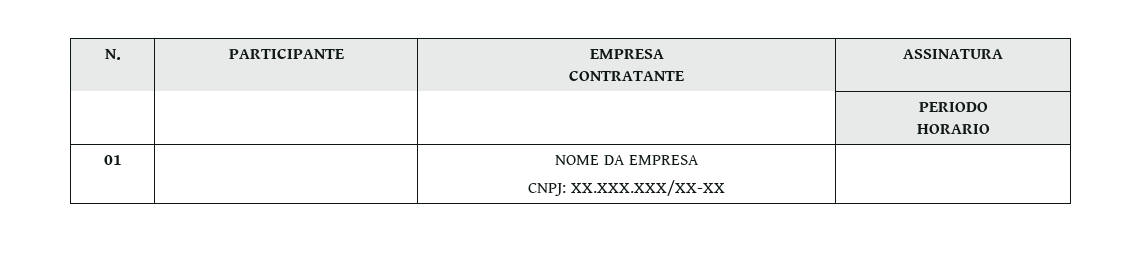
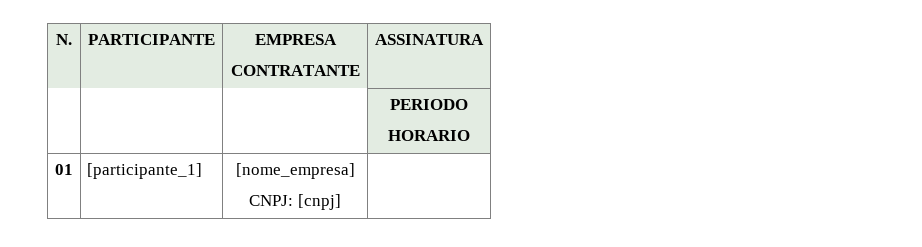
[555,155,699,165] | NOME DA EMPRESA -> [87,163,203,179] [235,163,355,179] [participante_1] | [nome_empresa]
[570,180,725,196] XX.XXX.XXX/XX-XX -> [297,194,341,210] [cnpj]

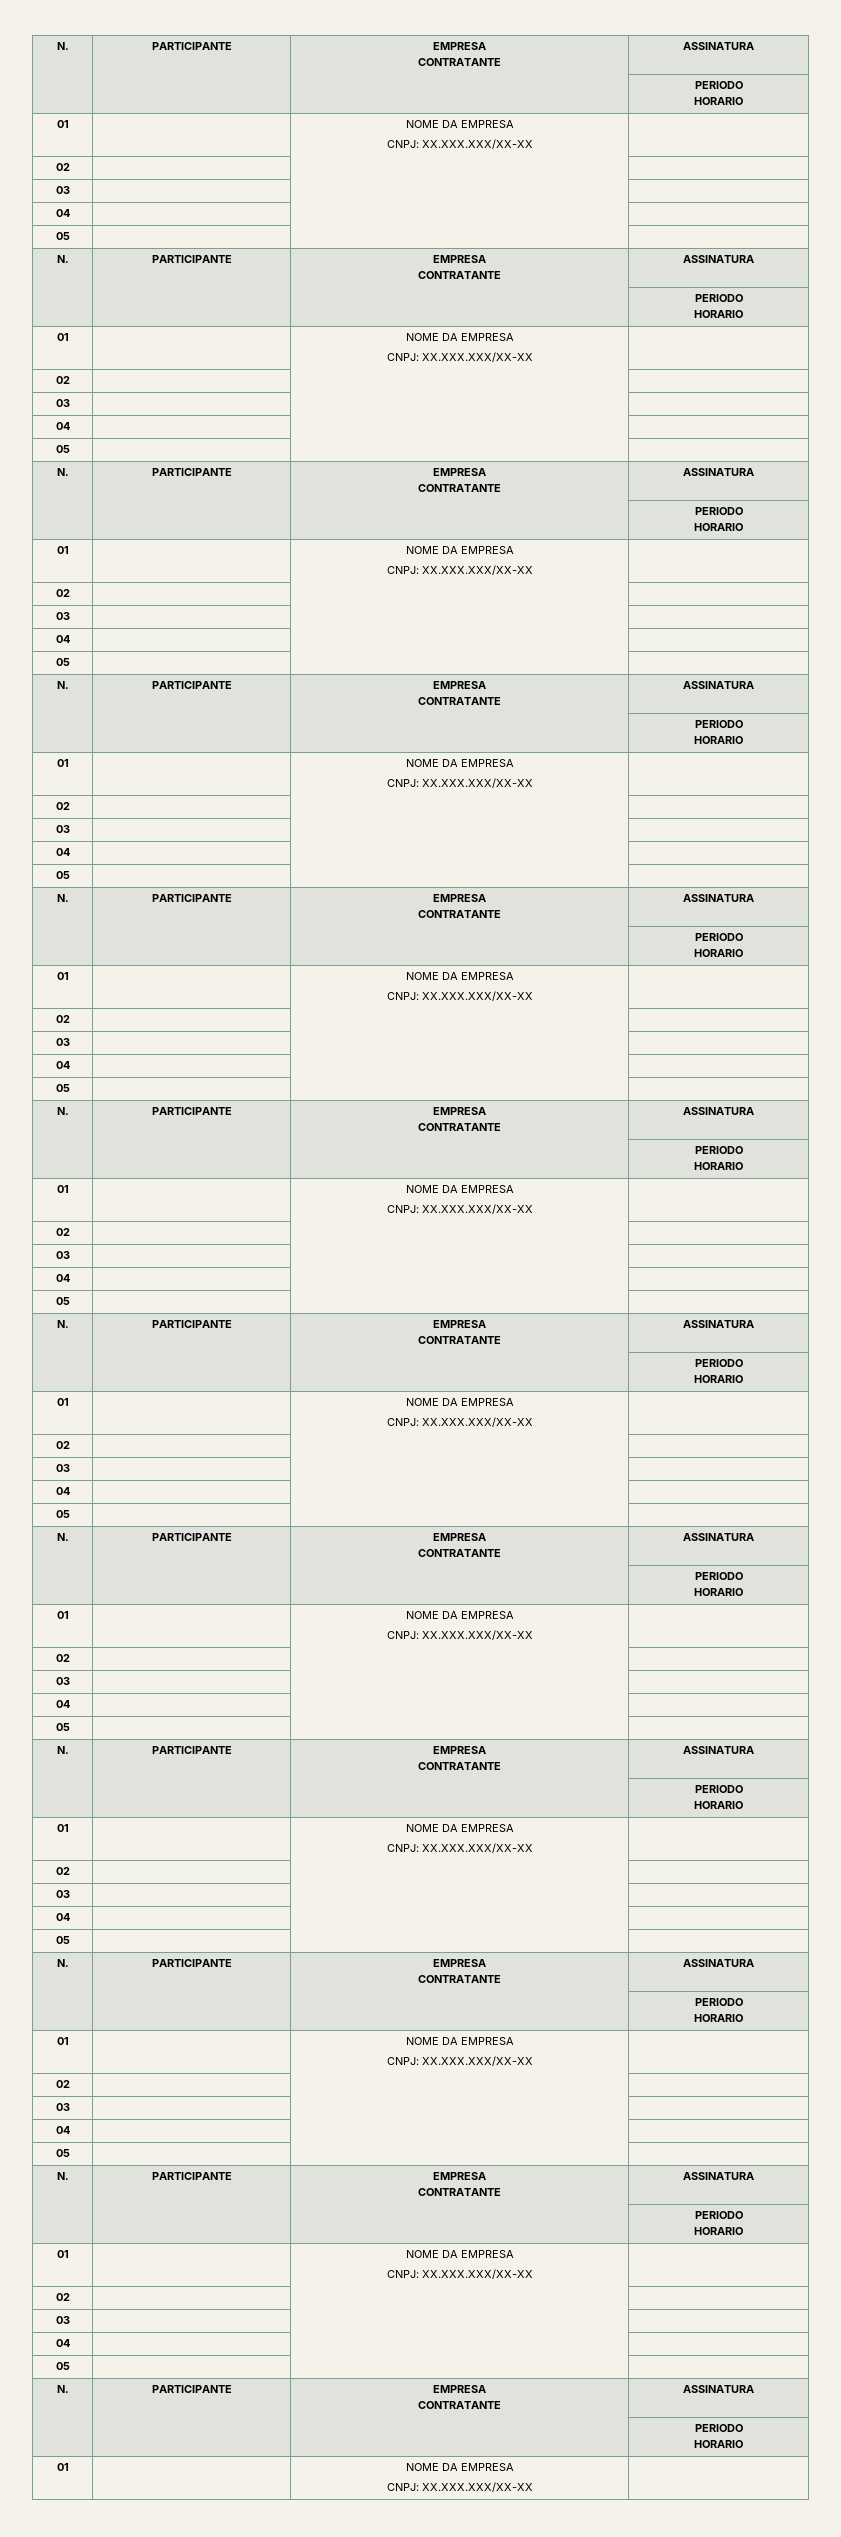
[56,34,72,45] [88,34,215,45] [254,34,337,45] [230,65,360,76] [375,34,484,45] [390,99,468,110] [388,130,470,141] [55,164,73,175] [87,163,203,179] [235,163,355,179] [249,194,341,210] N. | PARTICIPANTE | EMPRESA // CONTRATANTE | ASSINATURA // | | | PERIODO // HORARIO // 01 | [participante_1] | [nome_empresa] // CNPJ: [cnpj] -> [56,42,69,50] [151,42,232,50] [433,42,486,50] [418,58,501,66] [683,42,754,50] [694,81,743,89] [694,97,743,105] [56,120,69,128] [405,120,514,128] [386,139,533,149] [55,163,70,171] [55,186,70,194] [55,209,70,217] [55,232,70,240] [56,255,69,263] [151,255,232,263] [433,255,486,263] [418,271,501,279] [683,255,754,263] [694,294,743,302] [694,310,743,318] [56,333,69,341] [405,333,514,341] [386,352,533,362] [55,376,70,384] [55,399,70,407] [55,422,70,430] [55,445,70,453] [56,468,69,476] [151,468,232,476] [433,468,486,476] [418,484,501,492] [683,468,754,476] [694,507,743,515] [694,523,743,531] [56,546,69,554] [405,546,514,554] [386,565,533,575] [55,589,70,597] [55,612,70,620] [55,635,70,643] [55,658,70,666] [56,681,69,689] [151,681,232,689] [433,681,486,689] [418,697,501,705] [683,681,754,689] [694,720,743,728] [694,736,743,744] [56,759,69,767] [405,759,514,767] [386,778,533,788] [55,802,70,810] [55,825,70,833] [55,848,70,856] [55,871,70,879] [56,894,69,902] [151,894,232,902] [433,894,486,902] [418,910,501,918] [683,894,754,902] [694,933,743,941] [694,949,743,957] [56,972,69,980] [405,972,514,980] [386,991,533,1001] [55,1015,70,1023] [55,1038,70,1046] [55,1061,70,1069] [55,1084,70,1092] [56,1107,69,1115] [151,1107,232,1115] [433,1107,486,1115] [418,1123,501,1131] [683,1107,754,1115] [694,1146,743,1154] [694,1162,743,1170] [56,1185,69,1193] [405,1185,514,1193] [386,1204,533,1214] [55,1228,70,1236] [55,1251,70,1259] [55,1274,70,1282] [55,1297,70,1305] [56,1320,69,1328] [151,1320,232,1328] [433,1320,486,1328] [418,1336,501,1344] [683,1320,754,1328] [694,1359,743,1367] [694,1375,743,1383] [56,1398,69,1406] [405,1398,514,1406] [386,1417,533,1427] [55,1441,70,1449] [55,1464,70,1472] [55,1487,70,1495] [55,1510,70,1518] [56,1533,69,1541] [151,1533,232,1541] [433,1533,486,1541] [418,1549,501,1557] [683,1533,754,1541] [694,1572,743,1580] [694,1588,743,1596] [56,1611,69,1619] [405,1611,514,1619] [386,1630,533,1640] [55,1654,70,1662] [55,1677,70,1685] [55,1700,70,1708] [55,1723,70,1731] [56,1746,69,1754] [151,1746,232,1754] [433,1746,486,1754] [418,1762,501,1770] [683,1746,754,1754] [694,1785,743,1793] [694,1801,743,1809] [56,1824,69,1832] [405,1824,514,1832] [386,1843,533,1853] [55,1867,70,1875] [55,1890,70,1898] [55,1913,70,1921] [55,1936,70,1944] [56,1959,69,1967] [151,1959,232,1967] [433,1959,486,1967] [418,1975,501,1983] [683,1959,754,1967] [694,1998,743,2006] [694,2014,743,2022] [56,2037,69,2045] [405,2037,514,2045] [386,2056,533,2066] [55,2080,70,2088] [55,2103,70,2111] [55,2126,70,2134] [55,2149,70,2157] [56,2172,69,2180] [151,2172,232,2180] [433,2172,486,2180] [418,2188,501,2196] [683,2172,754,2180] [694,2211,743,2219] [694,2227,743,2235] [56,2250,69,2258] [405,2250,514,2258] [386,2269,533,2279] [55,2293,70,2301] [55,2316,70,2324] [55,2339,70,2347] [55,2362,70,2370] [56,2385,69,2393] [151,2385,232,2393] [433,2385,486,2393] [418,2401,501,2409] [683,2385,754,2393] [694,2424,743,2432] [694,2440,743,2448] [56,2463,69,2471] [405,2463,514,2471] [386,2482,533,2492] N. | PARTICIPANTE | EMPRESA // CONTRATANTE | ASSINATURA // | | | PERIODO // HORARIO // 01 | | NOME DA EMPRESA // CNPJ: XX.XXX.XXX/XX-XX | // 02 | | | // 03 | | | // 04 | | | // 05 | | | // N. | PARTICIPANTE | EMPRESA // CONTRATANTE | ASSINATURA // | | | PERIODO // HORARIO // 01 | | NOME DA EMPRESA // CNPJ: XX.XXX.XXX/XX-XX | // 02 | | | // 03 | | | // 04 | | | // 05 | | | // N. | PARTICIPANTE | EMPRESA // CONTRATANTE | ASSINATURA // | | | PERIODO // HORARIO // 01 | | NOME DA EMPRESA // CNPJ: XX.XXX.XXX/XX-XX | // 02 | | | // 03 | | | // 04 | | | // 05 | | | // N. | PARTICIPANTE | EMPRESA // CONTRATANTE | ASSINATURA // | | | PERIODO // HORARIO // 01 | | NOME DA EMPRESA // CNPJ: XX.XXX.XXX/XX-XX | // 02 | | | // 03 | | | // 04 | | | // 05 | | | // N. | PARTICIPANTE | EMPRESA // CONTRATANTE | ASSINATURA // | | | PERIODO // HORARIO // 01 | | NOME DA EMPRESA // CNPJ: XX.XXX.XXX/XX-XX | // 02 | | | // 03 | | | // 04 | | | // 05 | | | // N. | PARTICIPANTE | EMPRESA // CONTRATANTE | ASSINATURA // | | | PERIODO // HORARIO // 01 | | NOME DA EMPRESA // CNPJ: XX.XXX.XXX/XX-XX | // 02 | | | // 03 | | | // 04 | | | // 05 | | | // N. | PARTICIPANTE | EMPRESA // CONTRATANTE | ASSINATURA // | | | PERIODO // HORARIO // 01 | | NOME DA EMPRESA // CNPJ: XX.XXX.XXX/XX-XX | // 02 | | | // 03 | | | // 04 | | | // 05 | | | // N. | PARTICIPANTE | EMPRESA // CONTRATANTE | ASSINATURA // | | | PERIODO // HORARIO // 01 | | NOME DA EMPRESA // CNPJ: XX.XXX.XXX/XX-XX | // 02 | | | // 03 | | | // 04 | | | // 05 | | | // N. | PARTICIPANTE | EMPRESA // CONTRATANTE | ASSINATURA // | | | PERIODO // HORARIO // 01 | | NOME DA EMPRESA // CNPJ: XX.XXX.XXX/XX-XX | // 02 | | | // 03 | | | // 04 | | | // 05 | | | // N. | PARTICIPANTE | EMPRESA // CONTRATANTE | ASSINATURA // | | | PERIODO // HORARIO // 01 | | NOME DA EMPRESA // CNPJ: XX.XXX.XXX/XX-XX | // 02 | | | // 03 | | | // 04 | | | // 05 | | | // N. | PARTICIPANTE | EMPRESA // CONTRATANTE | ASSINATURA // | | | PERIODO // HORARIO // 01 | | NOME DA EMPRESA // CNPJ: XX.XXX.XXX/XX-XX | // 02 | | | // 03 | | | // 04 | | | // 05 | | | // N. | PARTICIPANTE | EMPRESA // CONTRATANTE | ASSINATURA // | | | PERIODO // HORARIO // 01 | | NOME DA EMPRESA // CNPJ: XX.XXX.XXX/XX-XX

